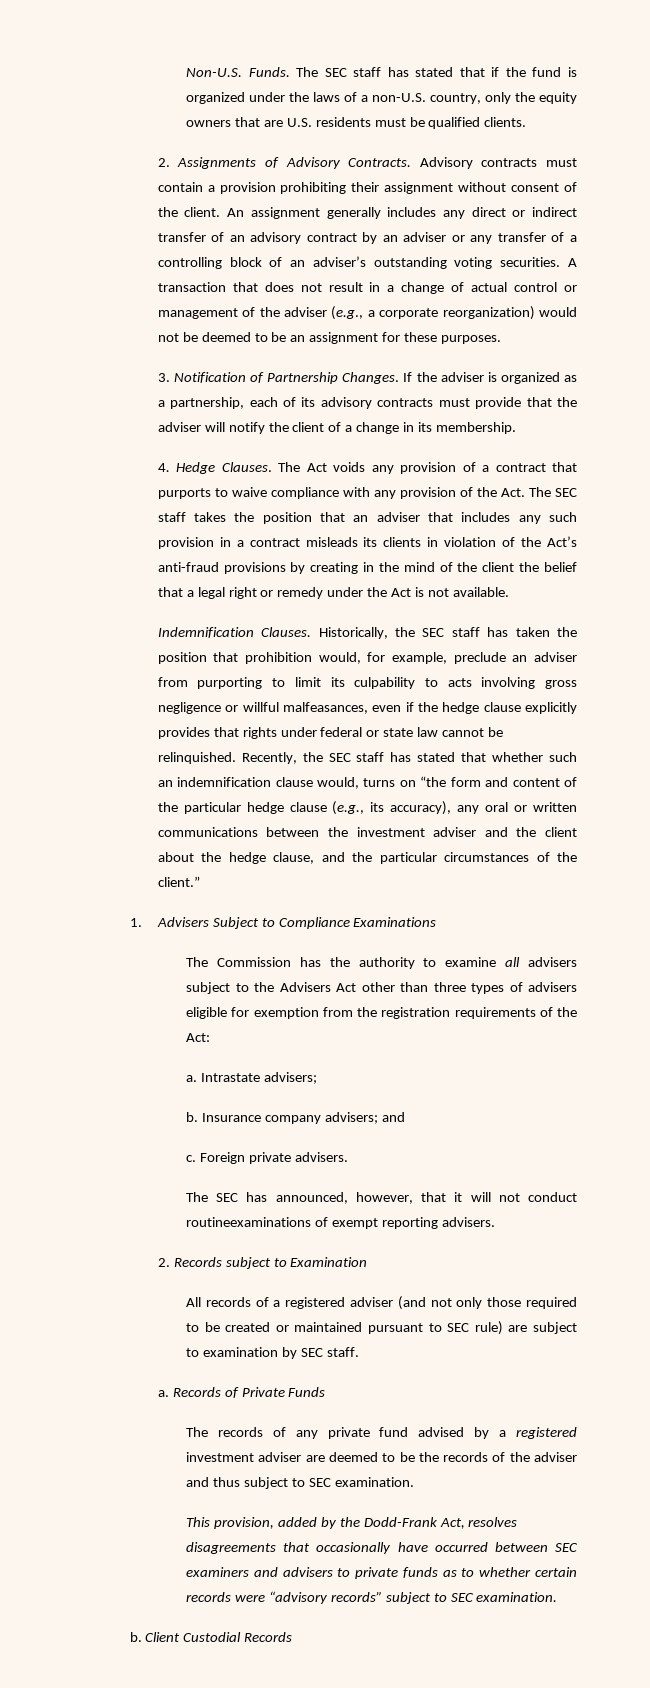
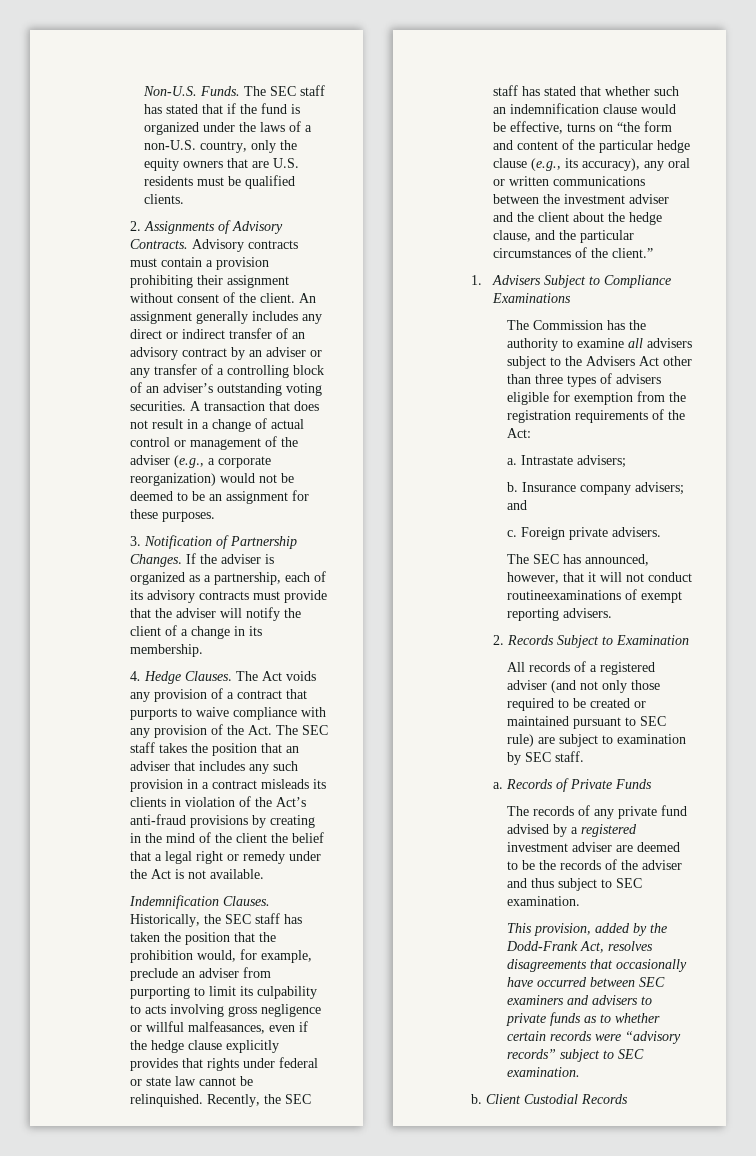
(239, 657) none -> [259,932,277,942] the
[317,777,360,789] would, -> [641,104,677,114] [493,121,564,134] would be effective,
[225,1257,271,1269] subject -> [557,635,600,648] Subject

